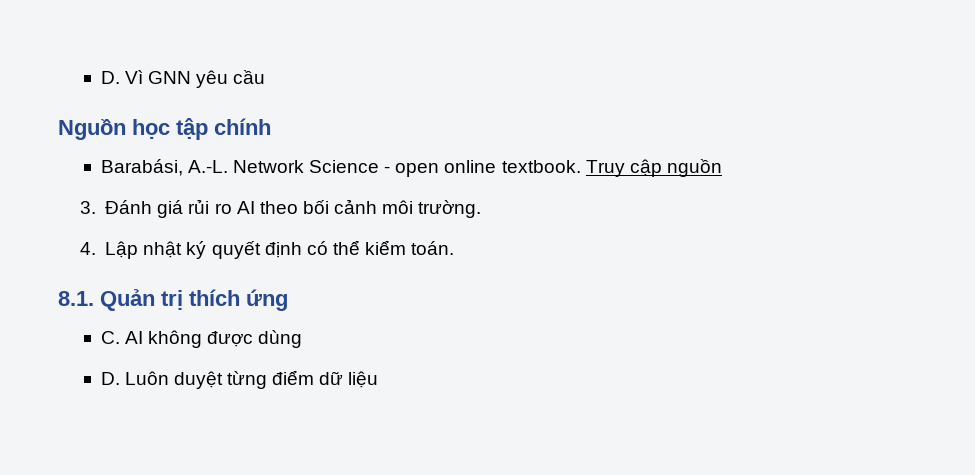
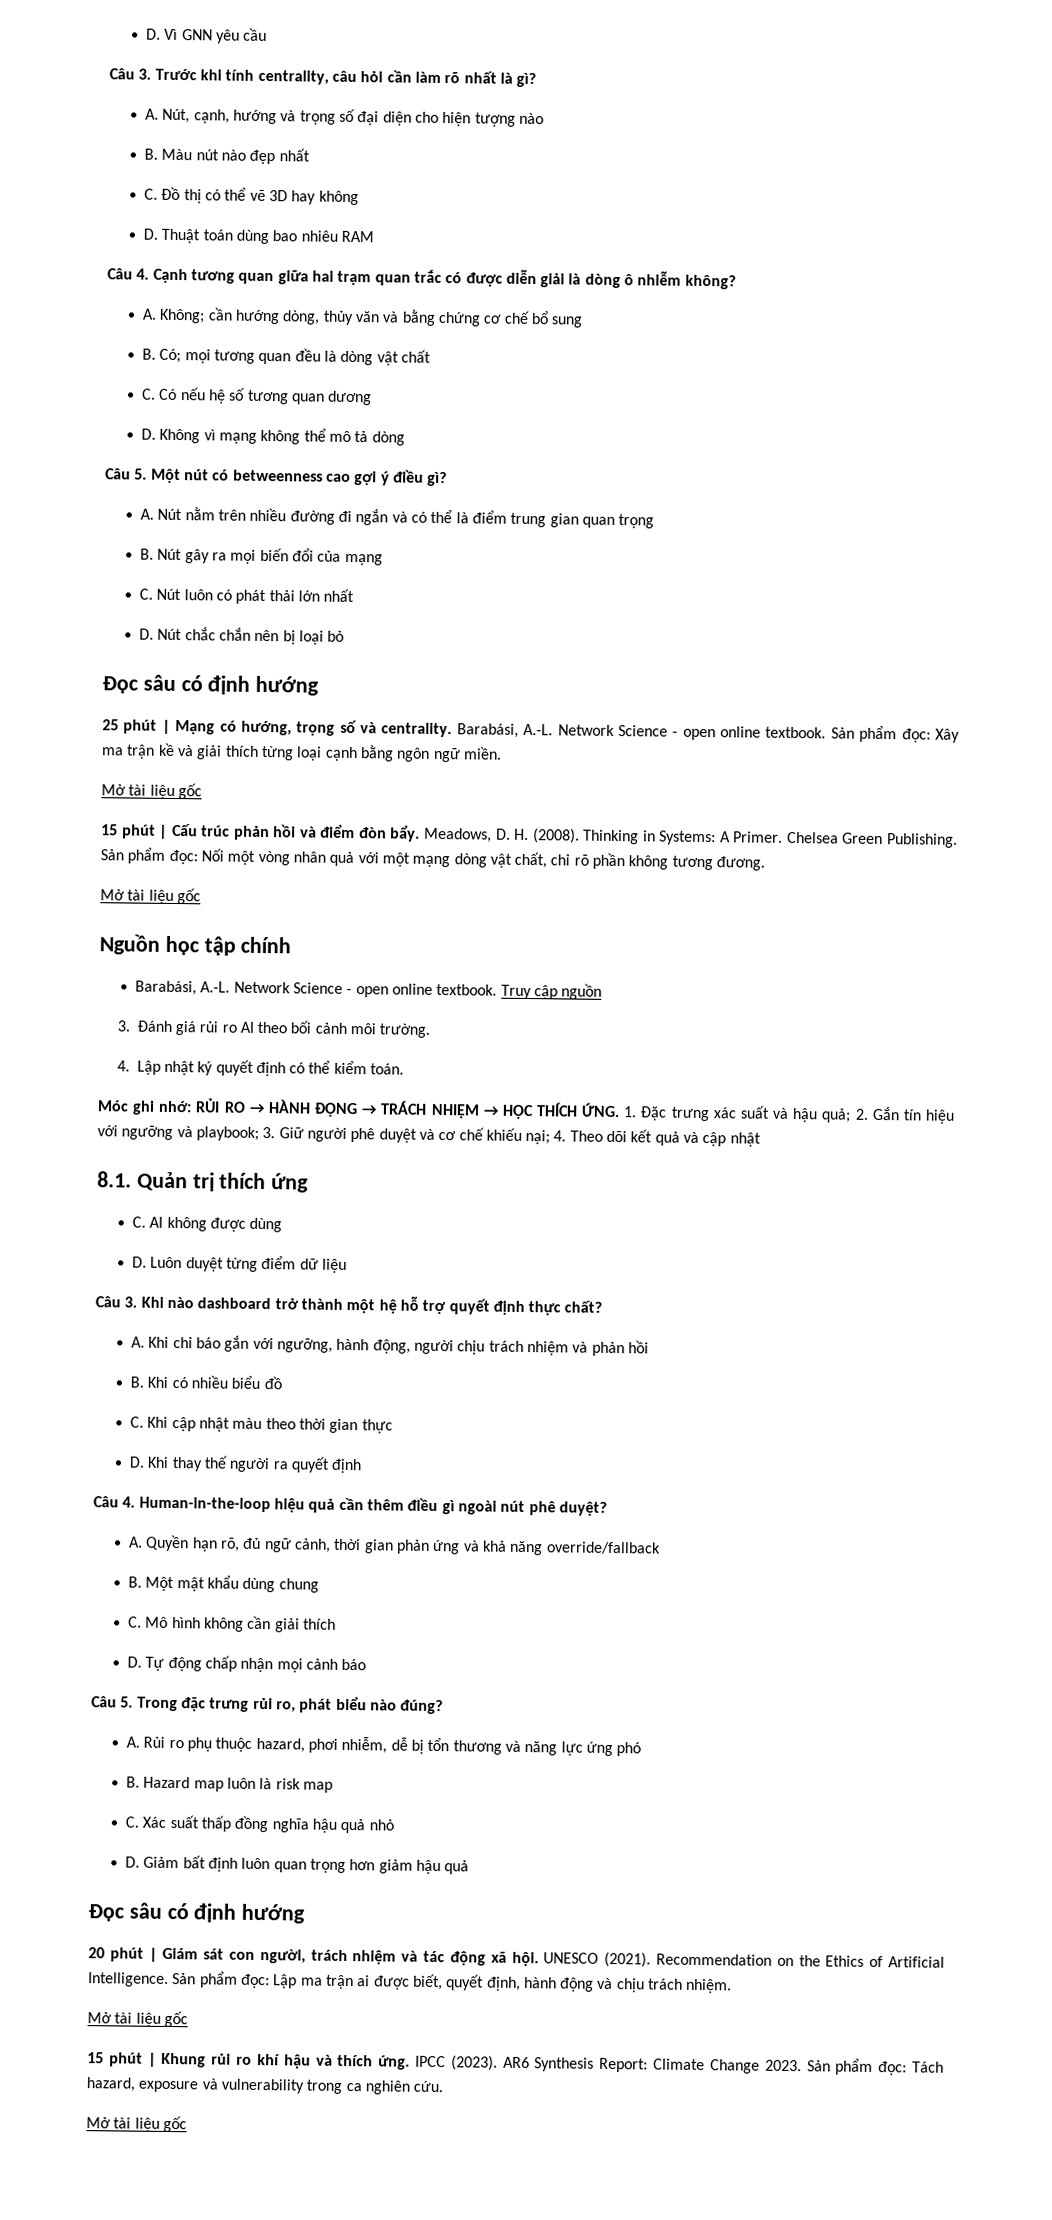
(266, 77) none -> [109,68,537,88] [145,108,544,127] [144,148,310,165] [144,186,359,206] [143,228,375,245] [107,268,736,290] [142,307,584,328] [142,348,432,366] [142,387,373,406] [141,428,405,446] [105,468,448,487] [140,507,655,529] [140,547,383,566] [139,588,355,605] [139,627,345,645] [102,674,320,696] [102,719,961,743] [101,742,502,763] [101,783,202,800] [101,823,958,848] [100,847,766,871] [100,888,201,905] // Câu 3. Trước khi tính centrality, câu hỏi cần làm rõ nhất là gì? // A. Nút, cạnh, hướng và trọng số đại diện cho hiện tượng nào // B. Màu nút nào đẹp nhất // C. Đồ thị có thể vẽ 3D hay không // D. Thuật toán dùng bao nhiêu RAM // Câu 4. Cạnh tương quan giữa hai trạm quan trắc có được diễn giải là dòng ô nhiễm không? // A. Không; cần hướng dòng, thủy văn và bằng chứng cơ chế bổ sung // B. Có; mọi tương quan đều là dòng vật chất // C. Có nếu hệ số tương quan dương // D. Không vì mạng không thể mô tả dòng // Câu 5. Một nút có betweenness cao gợi ý điều gì? // A. Nút nằm trên nhiều đường đi ngắn và có thể là điểm trung gian quan trọng // B. Nút gây ra mọi biến đổi của mạng // C. Nút luôn có phát thải lớn nhất // D. Nút chắc chắn nên bị loại bỏ // Đọc sâu có định hướng // 25 phút | Mạng có hướng, trọng số và centrality. Barabási, A.-L. Network Science - open online textbook. Sản phẩm đọc: Xây ma trận kề và giải thích từng loại cạnh bằng ngôn ngữ miền. // Mở tài liệu gốc // 15 phút | Cấu trúc phản hồi và điểm đòn bẩy. Meadows, D. H. (2008). Thinking in Systems: A Primer. Chelsea Green Publishing. Sản phẩm đọc: Nối một vòng nhân quả với một mạng dòng vật chất, chỉ rõ phần không tương đương. // Mở tài liệu gốc
(455, 248) none -> [97,1098,956,1124] [97,1125,761,1147] // Móc ghi nhớ: RỦI RO → HÀNH ĐỘNG → TRÁCH NHIỆM → HỌC THÍCH ỨNG. 1. Đặc trưng xác suất và hậu quả; 2. Gắn tín hiệu với ngưỡng và playbook; 3. Giữ người phê duyệt và cơ chế khiếu nại; 4. Theo dõi kết quả và cập nhật
(379, 379) none -> [95,1296,603,1316] [131,1335,649,1357] [130,1375,282,1390] [130,1416,393,1434] [129,1455,363,1474] [93,1496,607,1516] [129,1534,661,1556] [128,1575,319,1593] [128,1615,337,1633] [127,1655,367,1673] [91,1696,444,1715] [126,1736,642,1757] [126,1776,334,1793] [125,1815,394,1834] [125,1855,470,1875] [88,1902,306,1924] [88,1947,946,1968] [88,1971,733,1994] [87,2010,188,2028] [87,2052,945,2076] [86,2077,444,2095] [86,2115,187,2133] // Câu 3. Khi nào dashboard trở thành một hệ hỗ trợ quyết định thực chất? // A. Khi chỉ báo gắn với ngưỡng, hành động, người chịu trách nhiệm và phản hồi // B. Khi có nhiều biểu đồ // C. Khi cập nhật màu theo thời gian thực // D. Khi thay thế người ra quyết định // Câu 4. Human-in-the-loop hiệu quả cần thêm điều gì ngoài nút phê duyệt? // A. Quyền hạn rõ, đủ ngữ cảnh, thời gian phản ứng và khả năng override/fallback // B. Một mật khẩu dùng chung // C. Mô hình không cần giải thích // D. Tự động chấp nhận mọi cảnh báo // Câu 5. Trong đặc trưng rủi ro, phát biểu nào đúng? // A. Rủi ro phụ thuộc hazard, phơi nhiễm, dễ bị tổn thương và năng lực ứng phó // B. Hazard map luôn là risk map // C. Xác suất thấp đồng nghĩa hậu quả nhỏ // D. Giảm bất định luôn quan trọng hơn giảm hậu quả // Đọc sâu có định hướng // 20 phút | Giám sát con người, trách nhiệm và tác động xã hội. UNESCO (2021). Recommendation on the Ethics of Artificial Intelligence. Sản phẩm đọc: Lập ma trận ai được biết, quyết định, hành động và chịu trách nhiệm. // Mở tài liệu gốc // 15 phút | Khung rủi ro khí hậu và thích ứng. IPCC (2023). AR6 Synthesis Report: Climate Change 2023. Sản phẩm đọc: Tách hazard, exposure và vulnerability trong ca nghiên cứu. // Mở tài liệu gốc

